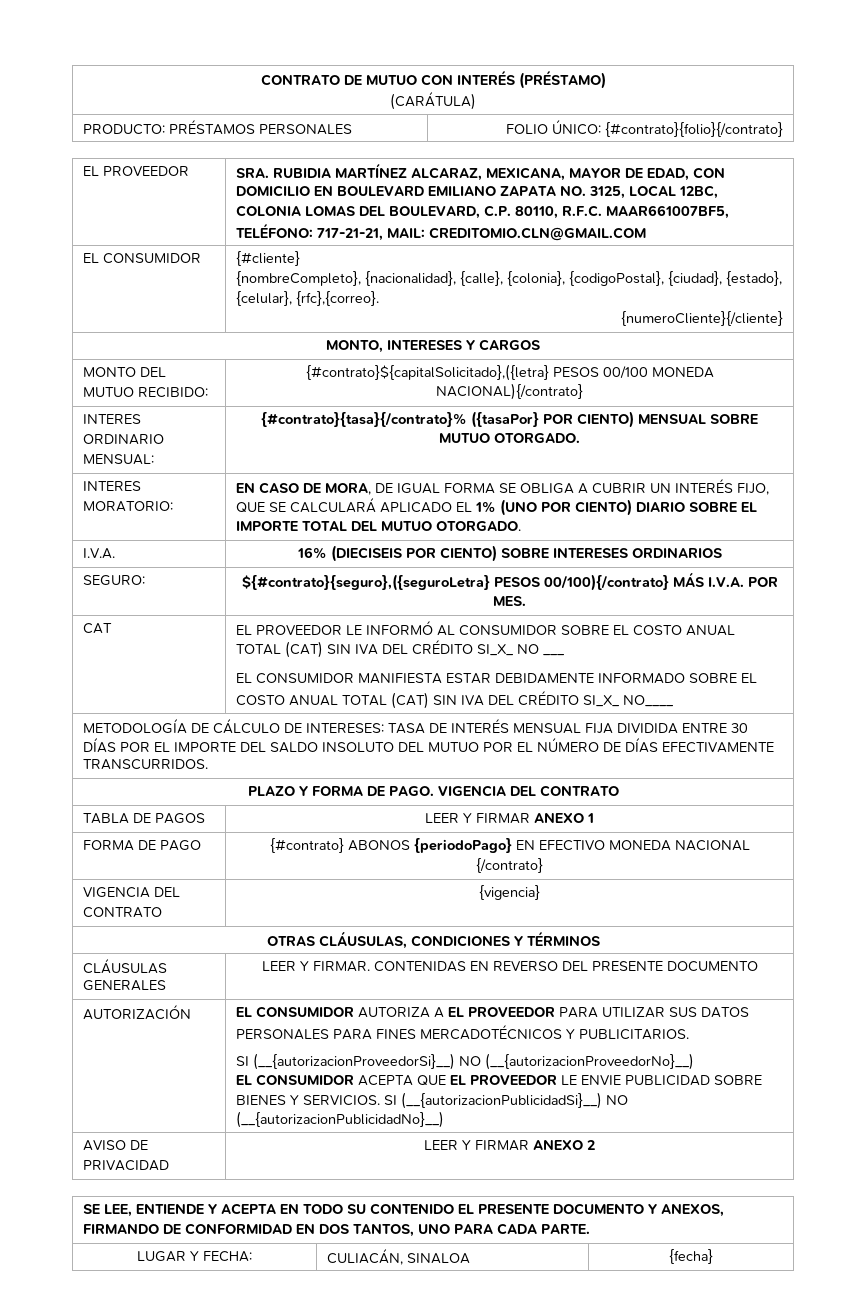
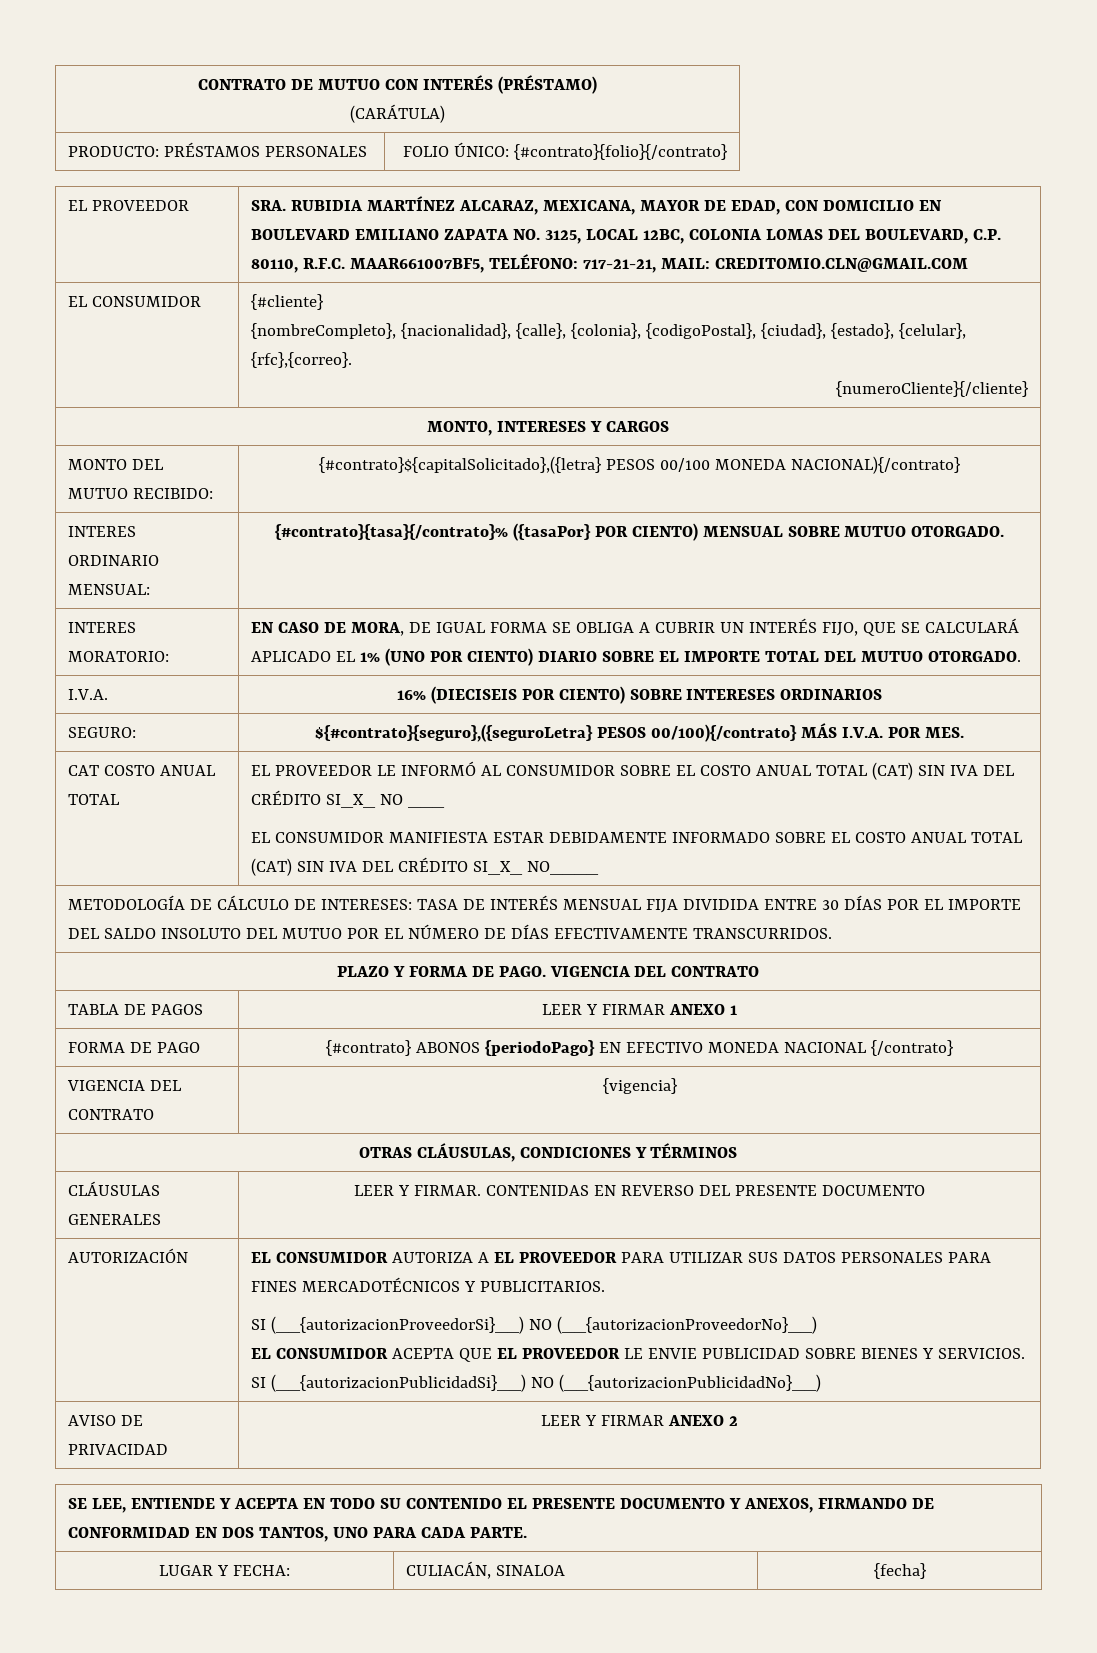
(112, 628) none -> [104,765,217,776] [68,794,121,805] COSTO ANUAL TOTAL

